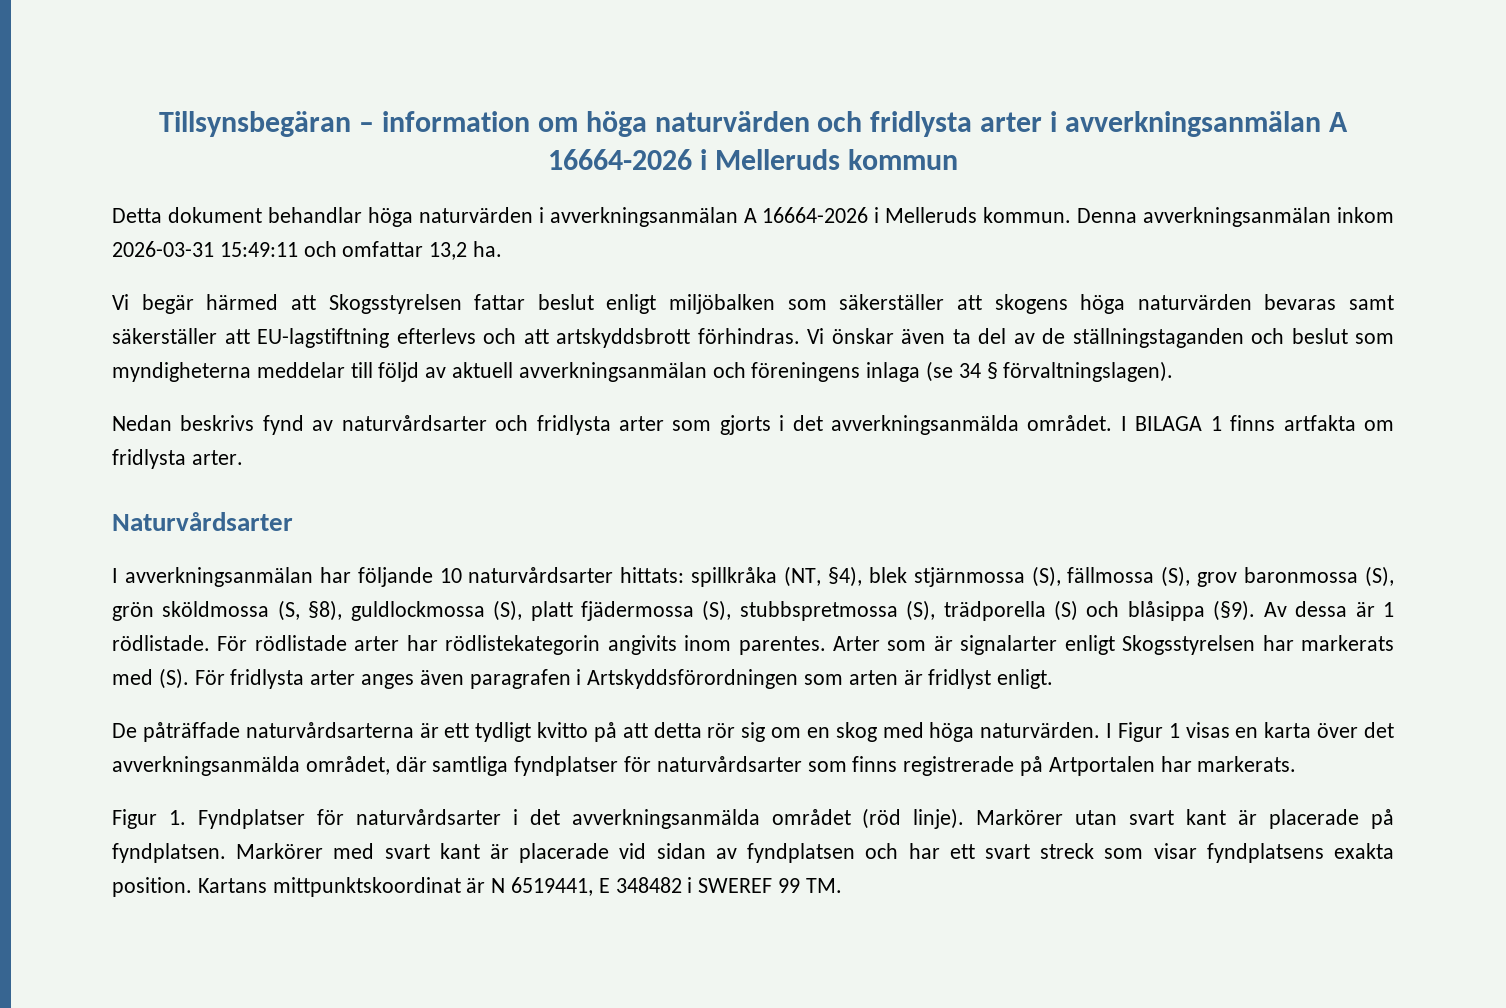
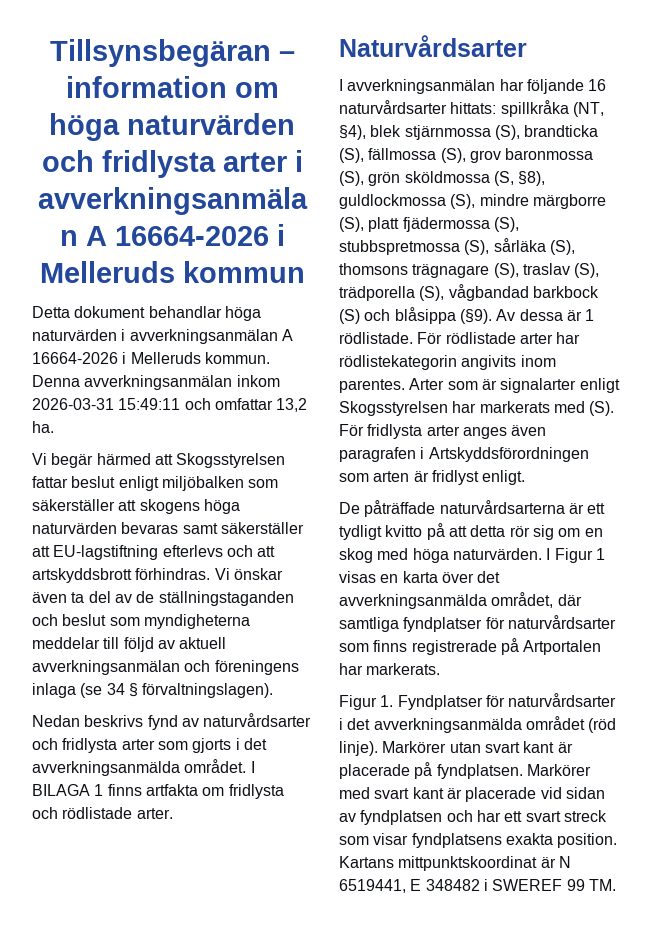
(186, 459) none -> [32,807,133,819] och rödlistade
[439,568,462,583] 10 -> [588,79,607,91] 16
(1061, 576) none -> [524,125,599,137] [339,148,364,163] brandticka (S),
(523, 610) none -> [479,194,606,209] [339,217,364,232] mindre märgborre (S),
[943,601,1046,621] trädporella -> [493,238,575,255] [339,263,600,278] [339,284,599,301] sårläka (S), thomsons trägnagare (S), traslav (S), trädporella (S), vågbandad barkbock

